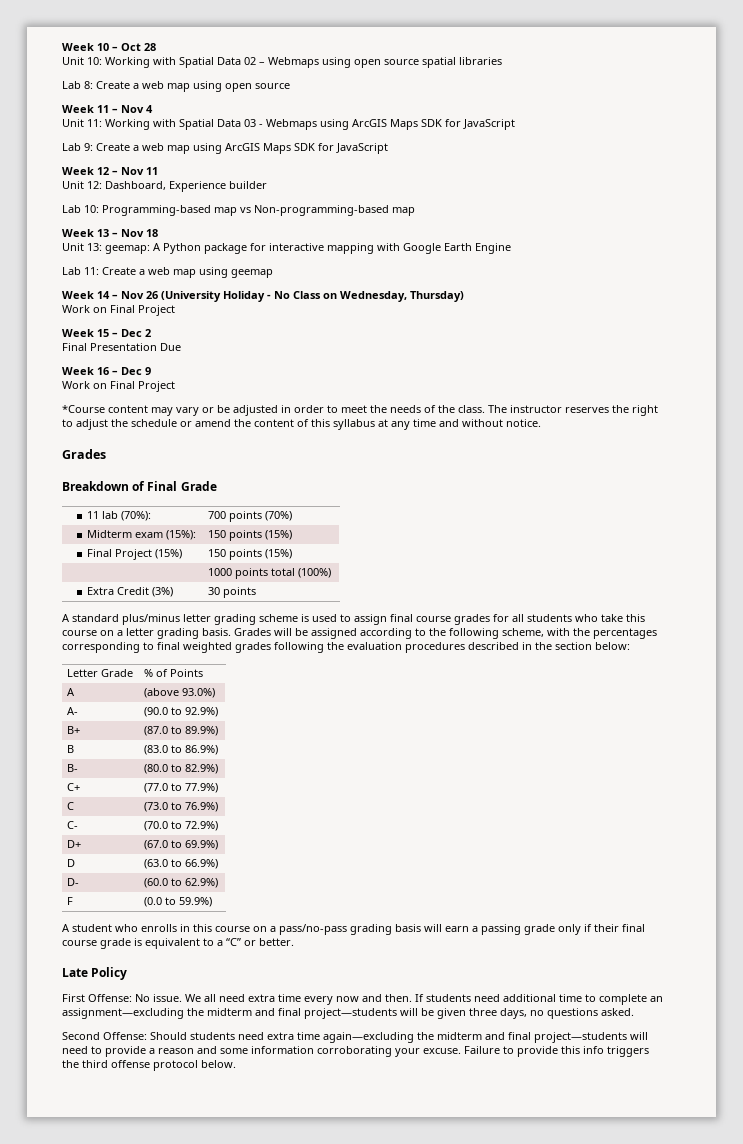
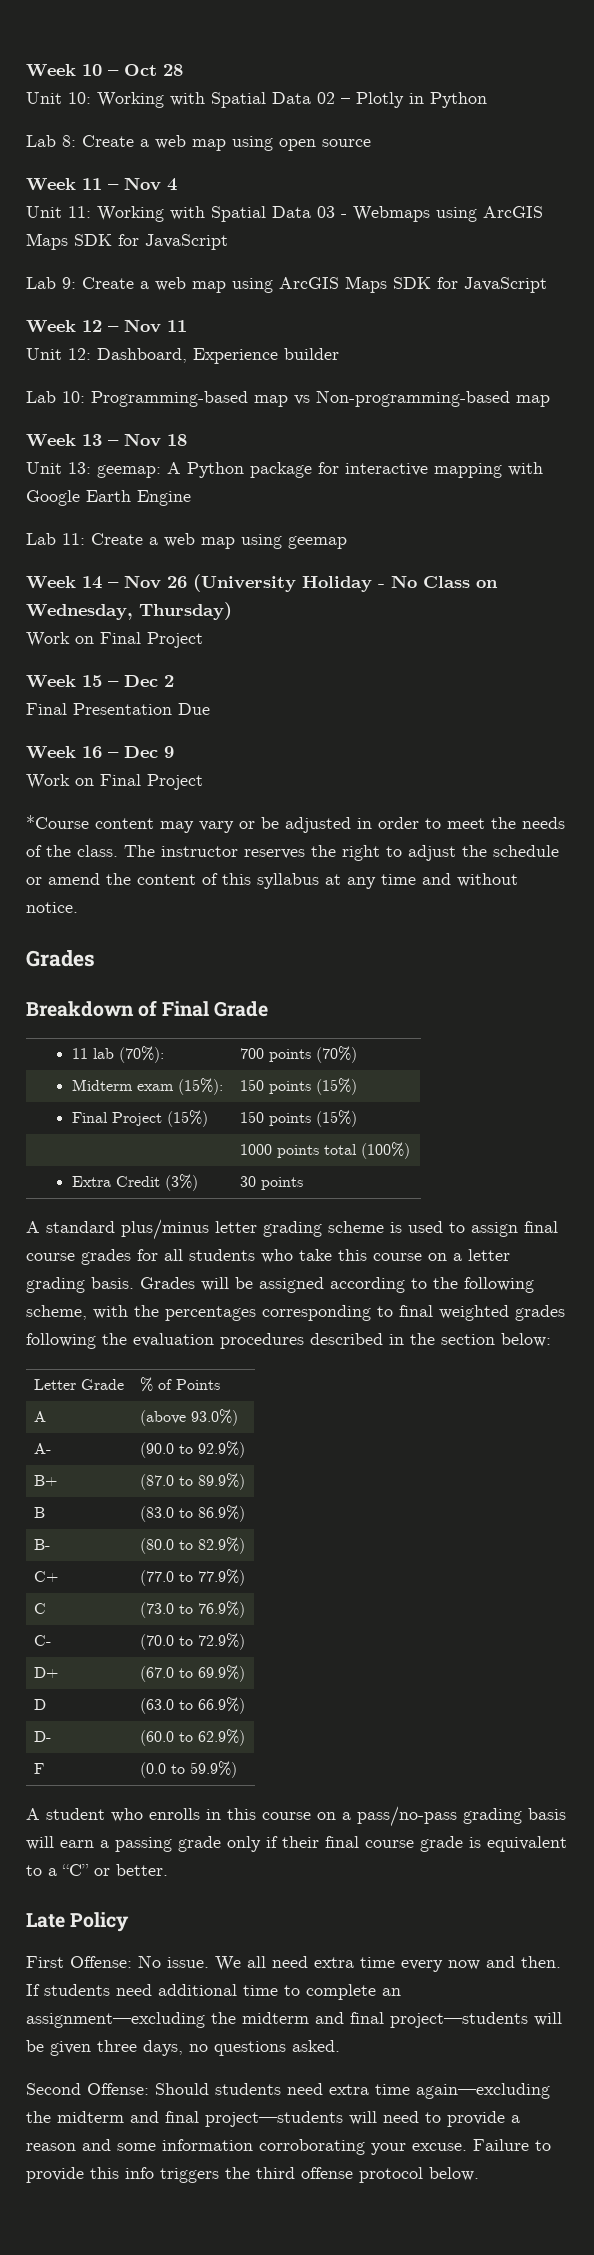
[268,57,502,68] Webmaps using open source spatial libraries -> [356,92,487,108] Plotly in Python

